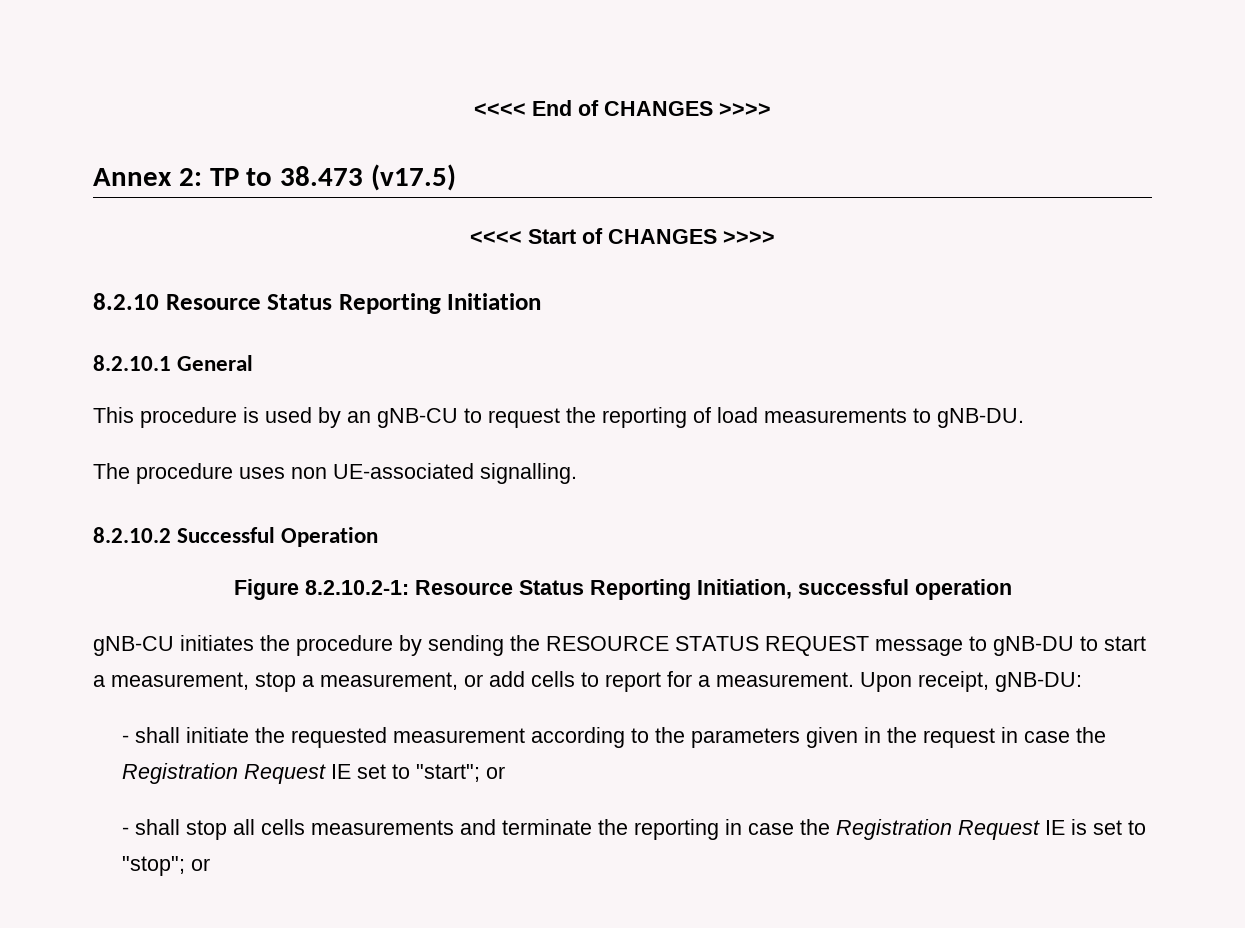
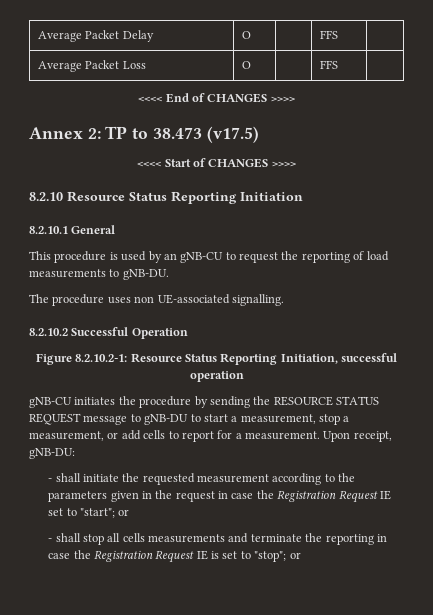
(474, 109) none -> [37,30,154,42] [241,31,251,39] [319,30,338,39] [37,60,146,72] [241,61,251,69] [319,60,338,69] Average Packet Delay | O | | FFS | // Average Packet Loss | O | | FFS | //

